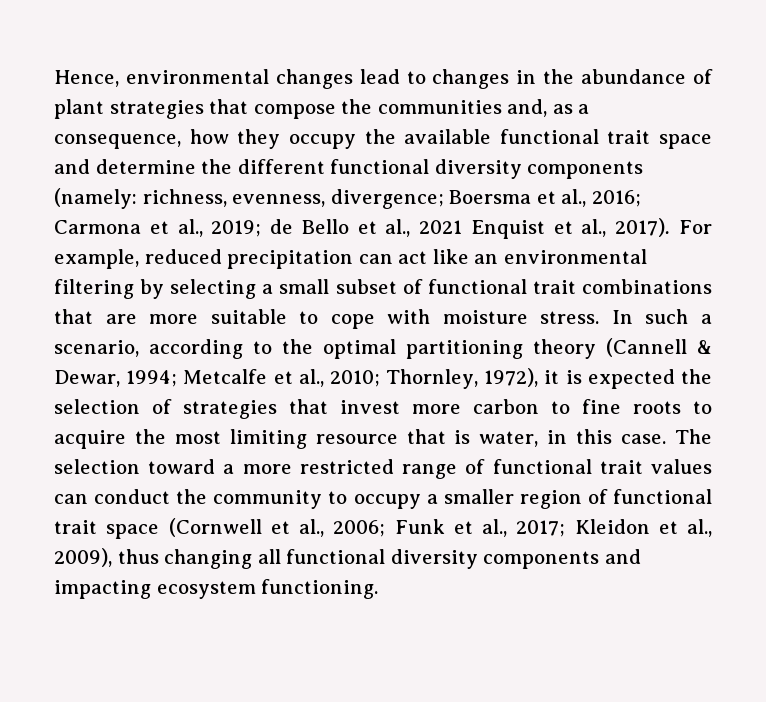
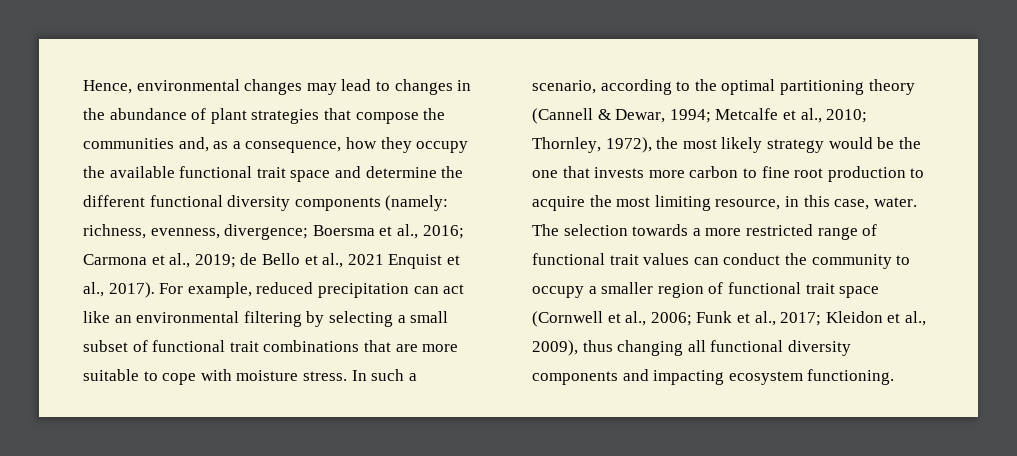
(353, 79) none -> [306,83,337,95] may
[544,369,712,389] [54,399,400,419] it is expected the selection of strategies that invest -> [656,137,921,153] [532,166,645,178] the most likely strategy would be the one that invests
[633,401,681,414] roots -> [794,166,906,182] root production
[315,429,667,447] resource that is water, in this case. -> [715,195,917,210] resource, in this case, water.
[148,459,216,474] toward -> [632,224,689,236] towards

